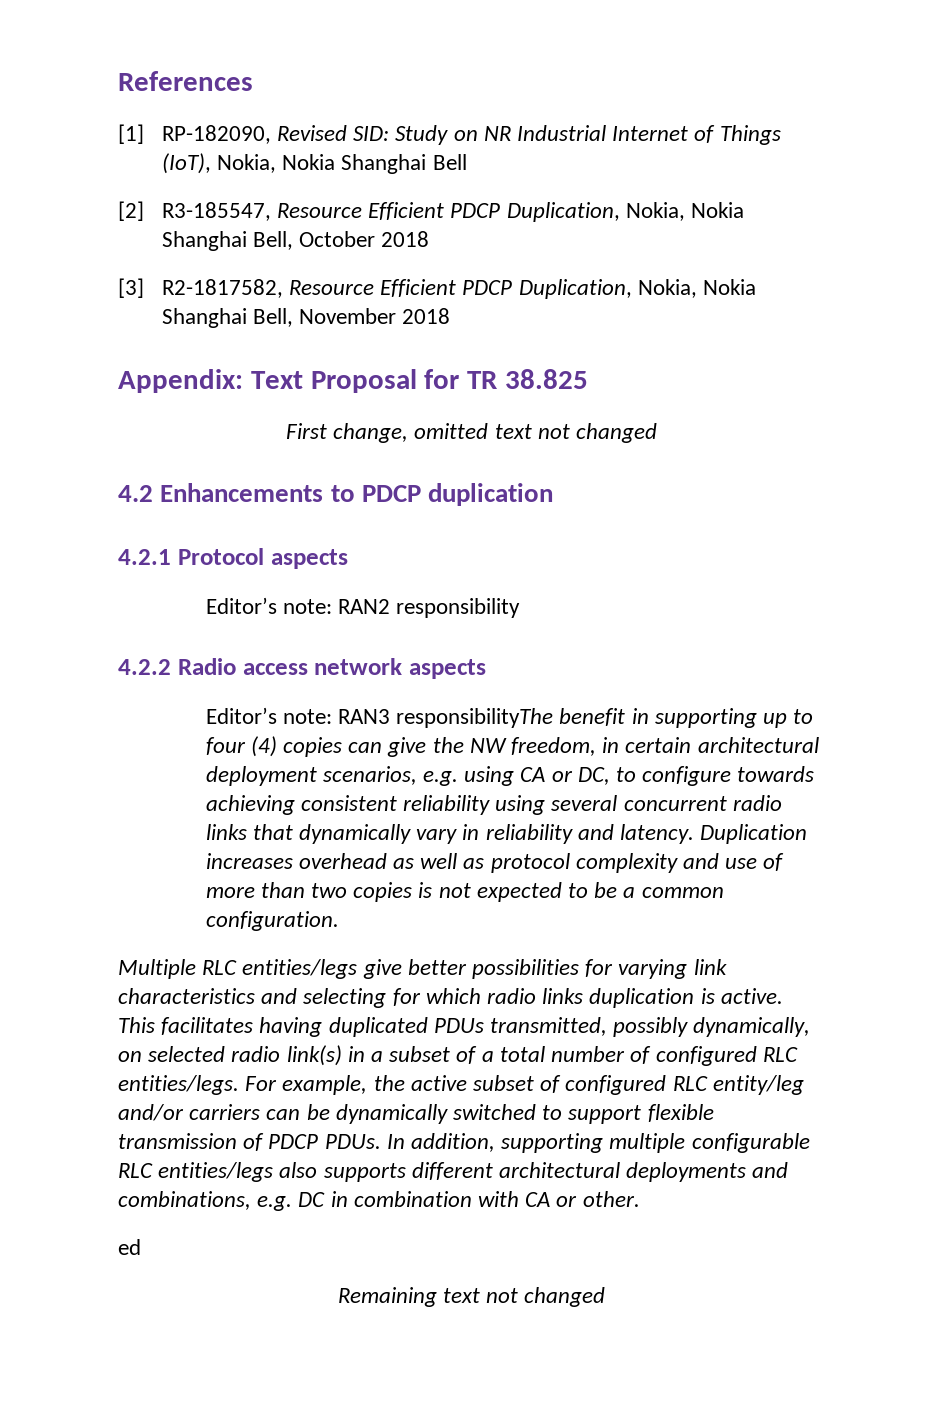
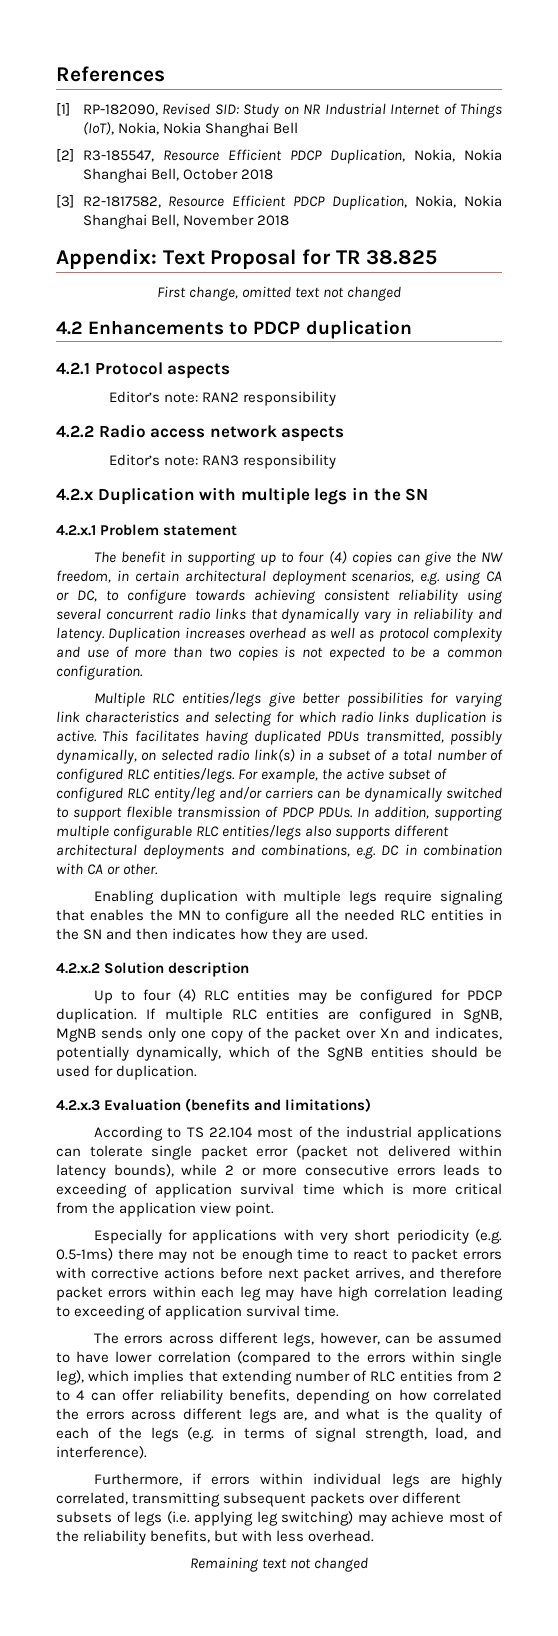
[396,708,554,728] responsibilityThe -> [243,454,337,469] [56,487,429,505] [56,524,238,536] [93,551,116,563] responsibility // 4.2.x Duplication with multiple legs in the SN // 4.2.x.1 Problem statement // The
[118,1239,141,1255] ed -> [93,890,504,905] [56,909,502,924] [56,928,369,943] [56,962,250,977] [93,989,503,1004] [56,1008,502,1023] [56,1027,502,1042] [56,1046,502,1061] [56,1065,198,1080] [56,1098,372,1112] [93,1126,503,1141] [56,1145,502,1160] [56,1164,503,1179] [56,1183,502,1198] [56,1202,275,1217] [93,1229,502,1244] [56,1248,503,1263] [56,1267,502,1282] [56,1286,504,1301] [56,1305,340,1320] [93,1332,503,1347] [56,1351,503,1366] [56,1370,502,1385] [56,1389,503,1404] [56,1408,503,1423] [56,1427,502,1442] [56,1446,147,1459] [93,1473,503,1488] [56,1492,462,1507] [56,1511,503,1526] [56,1530,375,1545] Enabling duplication with multiple legs require signaling that enables the MN to configure all the needed RLC entities in the SN and then indicates how they are used. // 4.2.x.2 Solution description // Up to four (4) RLC entities may be configured for PDCP duplication. If multiple RLC entities are configured in SgNB, MgNB sends only one copy of the packet over Xn and indicates, potentially dynamically, which of the SgNB entities should be used for duplication. // 4.2.x.3 Evaluation (benefits and limitations) // According to TS 22.104 most of the industrial applications can tolerate single packet error (packet not delivered within latency bounds), while 2 or more consecutive errors leads to exceeding of application survival time which is more critical from the application view point. // Especially for applications with very short periodicity (e.g. 0.5-1ms) there may not be enough time to react to packet errors with corrective actions before next packet arrives, and therefore packet errors within each leg may have high correlation leading to exceeding of application survival time. // The errors across different legs, however, can be assumed to have lower correlation (compared to the errors within single leg), which implies that extending number of RLC entities from 2 to 4 can offer reliability benefits, depending on how correlated the errors across different legs are, and what is the quality of each of the legs (e.g. in terms of signal strength, load, and interference). // Furthermore, if errors within individual legs are highly correlated, transmitting subsequent packets over different subsets of legs (i.e. applying leg switching) may achieve most of the reliability benefits, but with less overhead.

